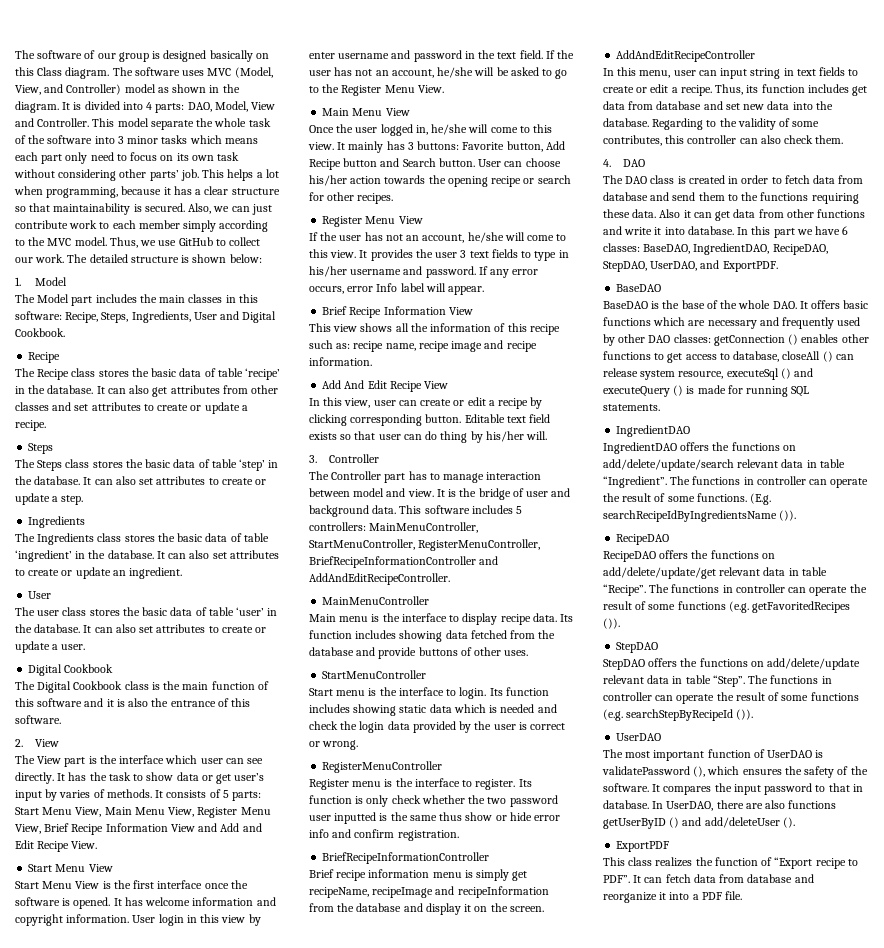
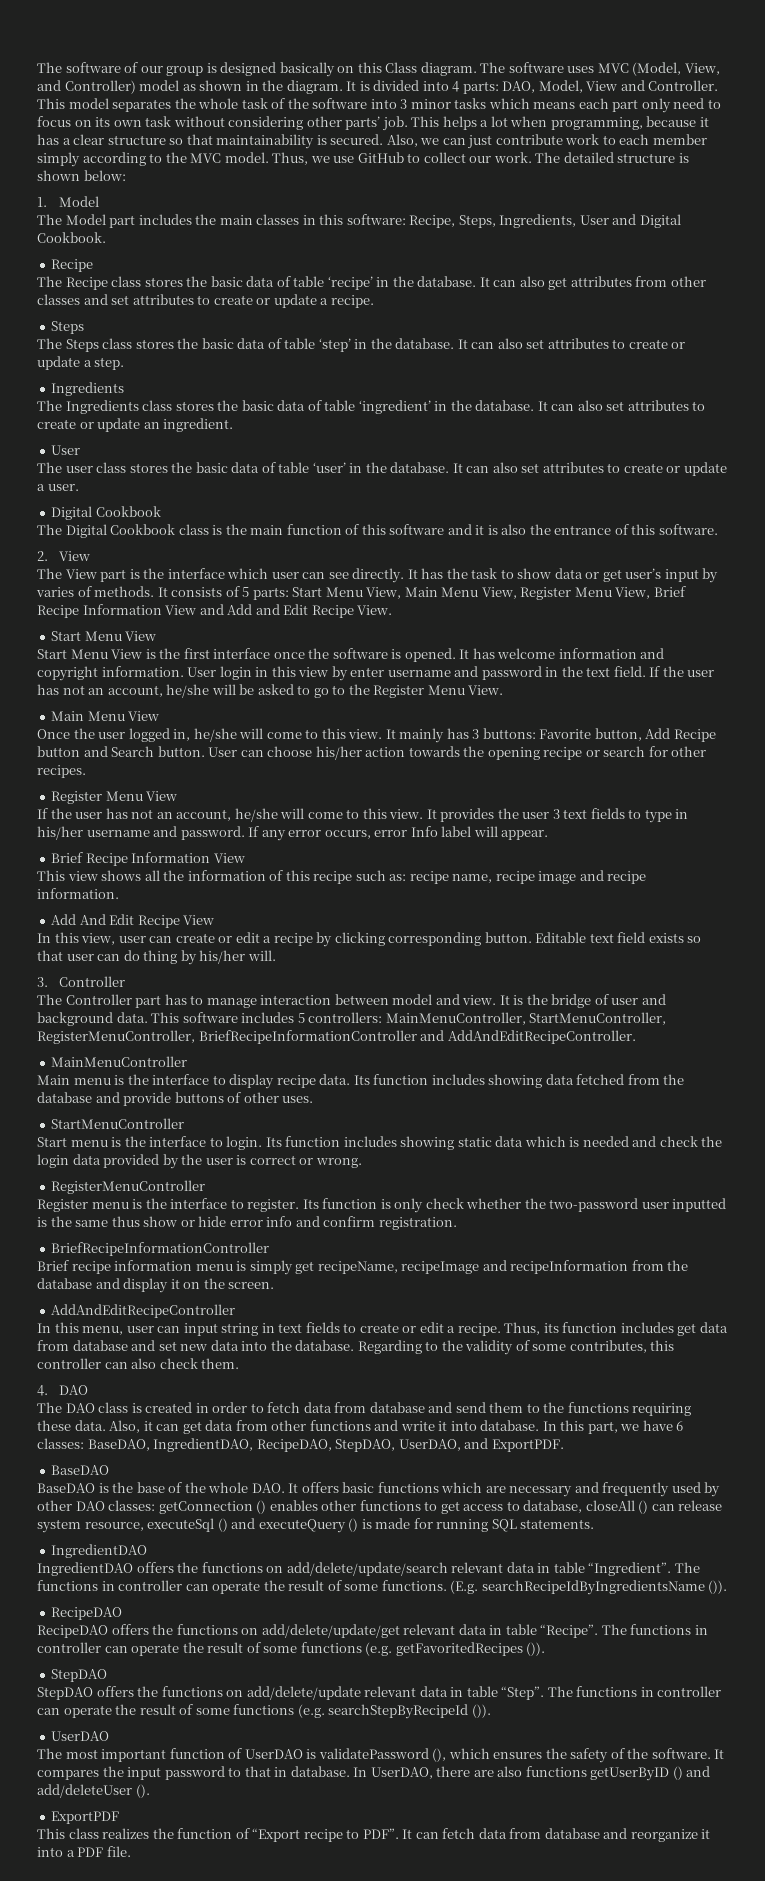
[150,120,194,130] separate -> [112,99,172,112] separates
[487,795,558,807] two password -> [549,1198,639,1212] two-password
[659,209,681,218] Also -> [109,1420,141,1433] Also,
[773,228,795,238] part -> [587,1421,618,1434] part,

